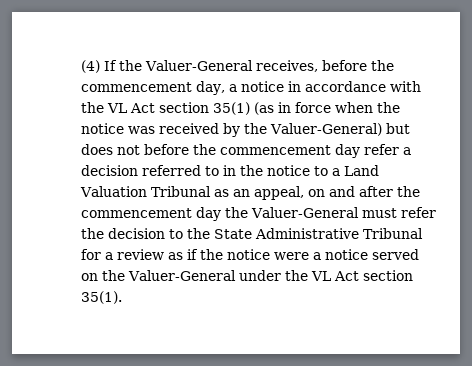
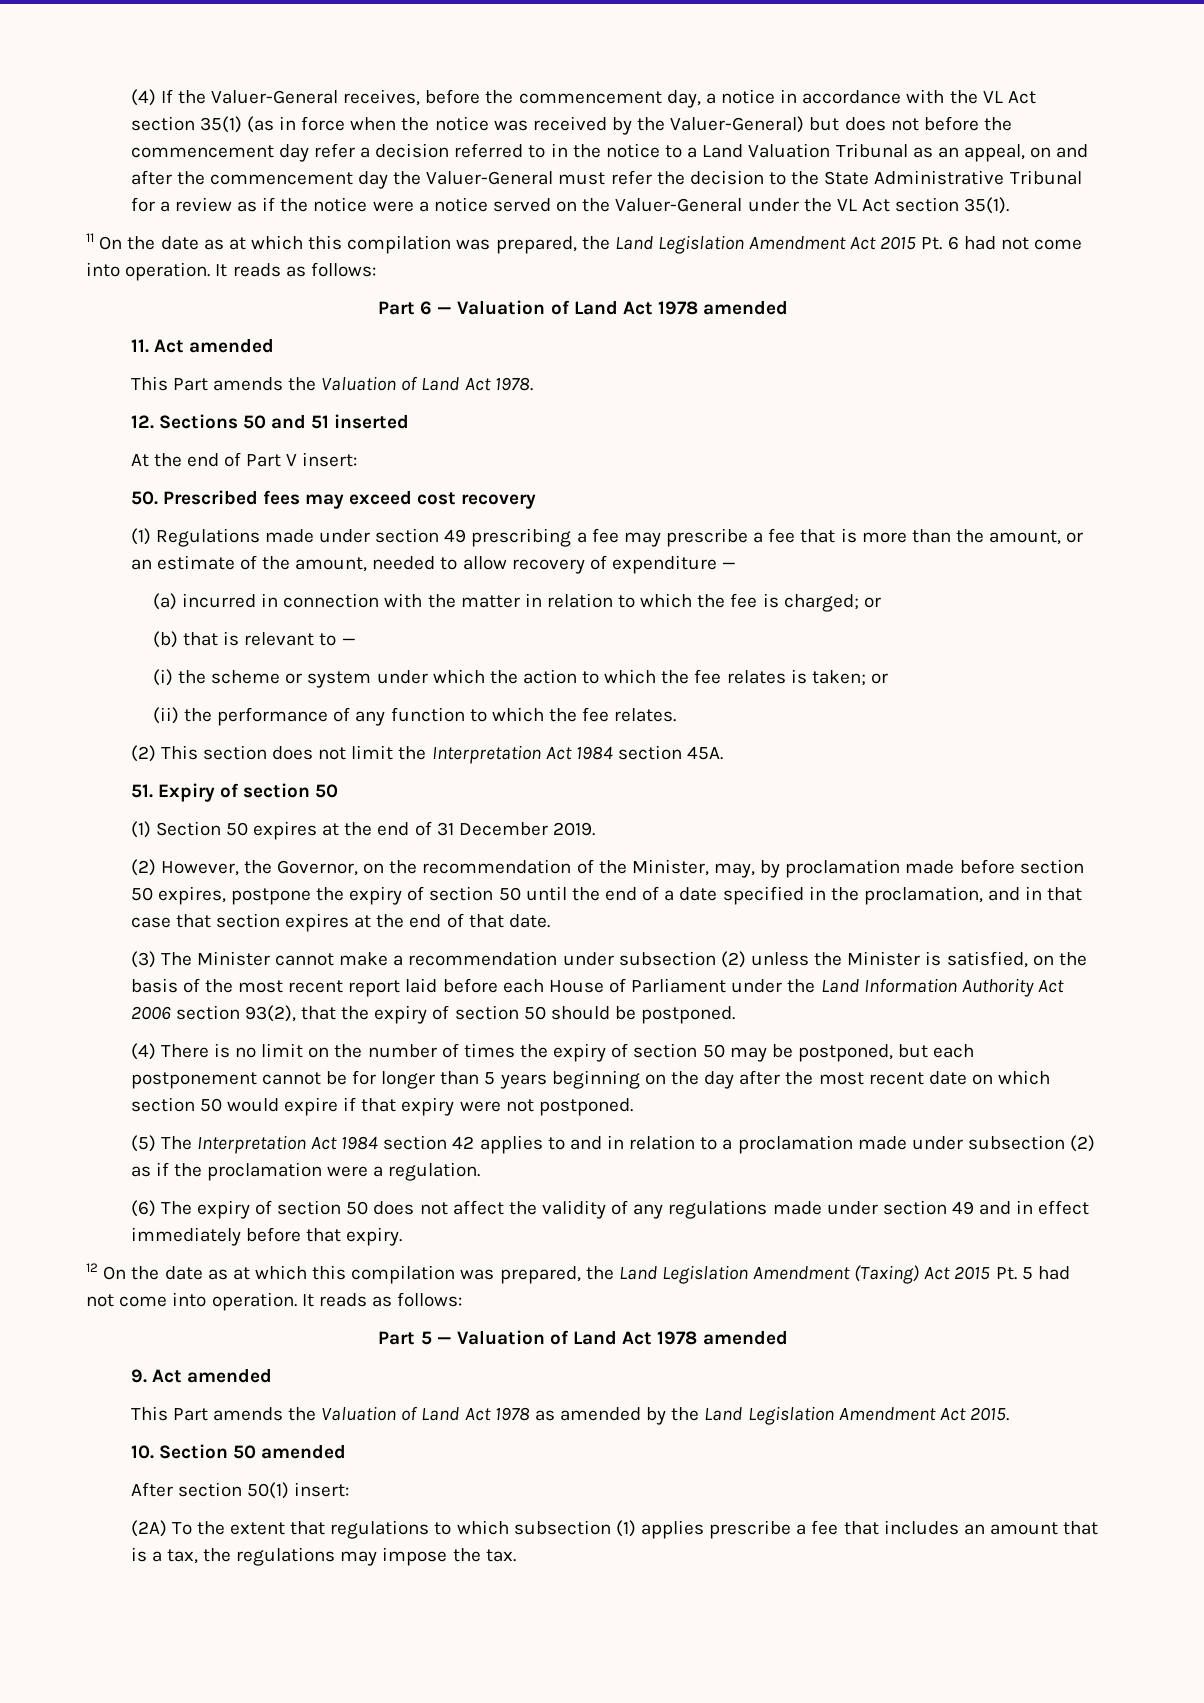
(123, 297) none -> [86,233,1082,254] [86,262,376,281] [377,300,789,315] [130,338,274,353] [130,376,533,391] [130,414,410,429] [130,452,358,467] [130,490,537,509] [130,528,1084,547] [130,555,737,574] [152,593,881,612] [152,631,356,648] [152,669,888,688] [152,707,677,726] [130,745,724,764] [130,783,339,802] [130,821,595,840] [130,859,1084,878] [130,886,1083,905] [130,913,550,932] [130,951,1087,968] [130,978,1064,997] [130,1005,736,1024] [130,1043,975,1062] [130,1070,1051,1089] [130,1097,633,1116] [130,1135,1096,1154] [130,1162,481,1181] [130,1200,1090,1219] [130,1227,403,1246] [86,1263,1070,1284] [86,1292,463,1311] [378,1330,788,1345] [130,1368,272,1383] [130,1406,1009,1425] [130,1444,347,1459] [130,1482,350,1499] [130,1520,1099,1539] [130,1547,516,1566] // 11 On the date as at which this compilation was prepared, the Land Legislation Amendment Act 2015 Pt. 6 had not come into operation. It reads as follows: // Part 6 — Valuation of Land Act 1978 amended // 11. Act amended // This Part amends the Valuation of Land Act 1978. // 12. Sections 50 and 51 inserted // At the end of Part V insert: // 50. Prescribed fees may exceed cost recovery // (1) Regulations made under section 49 prescribing a fee may prescribe a fee that is more than the amount, or an estimate of the amount, needed to allow recovery of expenditure — // (a) incurred in connection with the matter in relation to which the fee is charged; or // (b) that is relevant to — // (i) the scheme or system under which the action to which the fee relates is taken; or // (ii) the performance of any function to which the fee relates. // (2) This section does not limit the Interpretation Act 1984 section 45A. // 51. Expiry of section 50 // (1) Section 50 expires at the end of 31 December 2019. // (2) However, the Governor, on the recommendation of the Minister, may, by proclamation made before section 50 expires, postpone the expiry of section 50 until the end of a date specified in the proclamation, and in that case that section expires at the end of that date. // (3) The Minister cannot make a recommendation under subsection (2) unless the Minister is satisfied, on the basis of the most recent report laid before each House of Parliament under the Land Information Authority Act 2006 section 93(2), that the expiry of section 50 should be postponed. // (4) There is no limit on the number of times the expiry of section 50 may be postponed, but each postponement cannot be for longer than 5 years beginning on the day after the most recent date on which section 50 would expire if that expiry were not postponed. // (5) The Interpretation Act 1984 section 42 applies to and in relation to a proclamation made under subsection (2) as if the proclamation were a regulation. // (6) The expiry of section 50 does not affect the validity of any regulations made under section 49 and in effect immediately before that expiry. // 12 On the date as at which this compilation was prepared, the Land Legislation Amendment (Taxing) Act 2015 Pt. 5 had not come into operation. It reads as follows: // Part 5 — Valuation of Land Act 1978 amended // 9. Act amended // This Part amends the Valuation of Land Act 1978 as amended by the Land Legislation Amendment Act 2015. // 10. Section 50 amended // After section 50(1) insert: // (2A) To the extent that regulations to which subsection (1) applies prescribe a fee that includes an amount that is a tax, the regulations may impose the tax.

